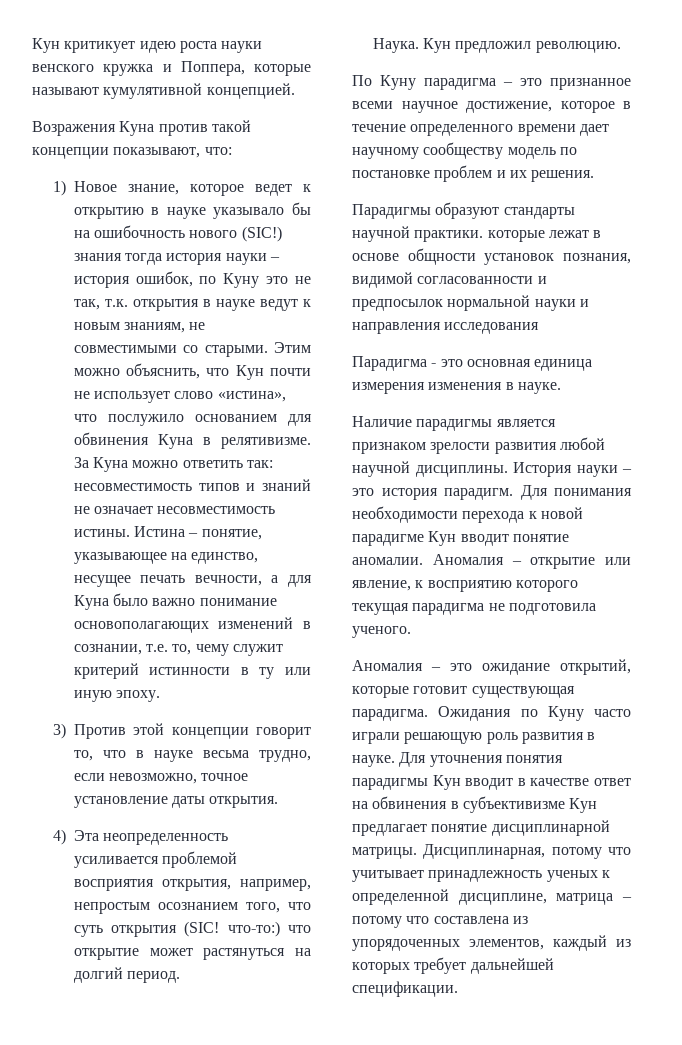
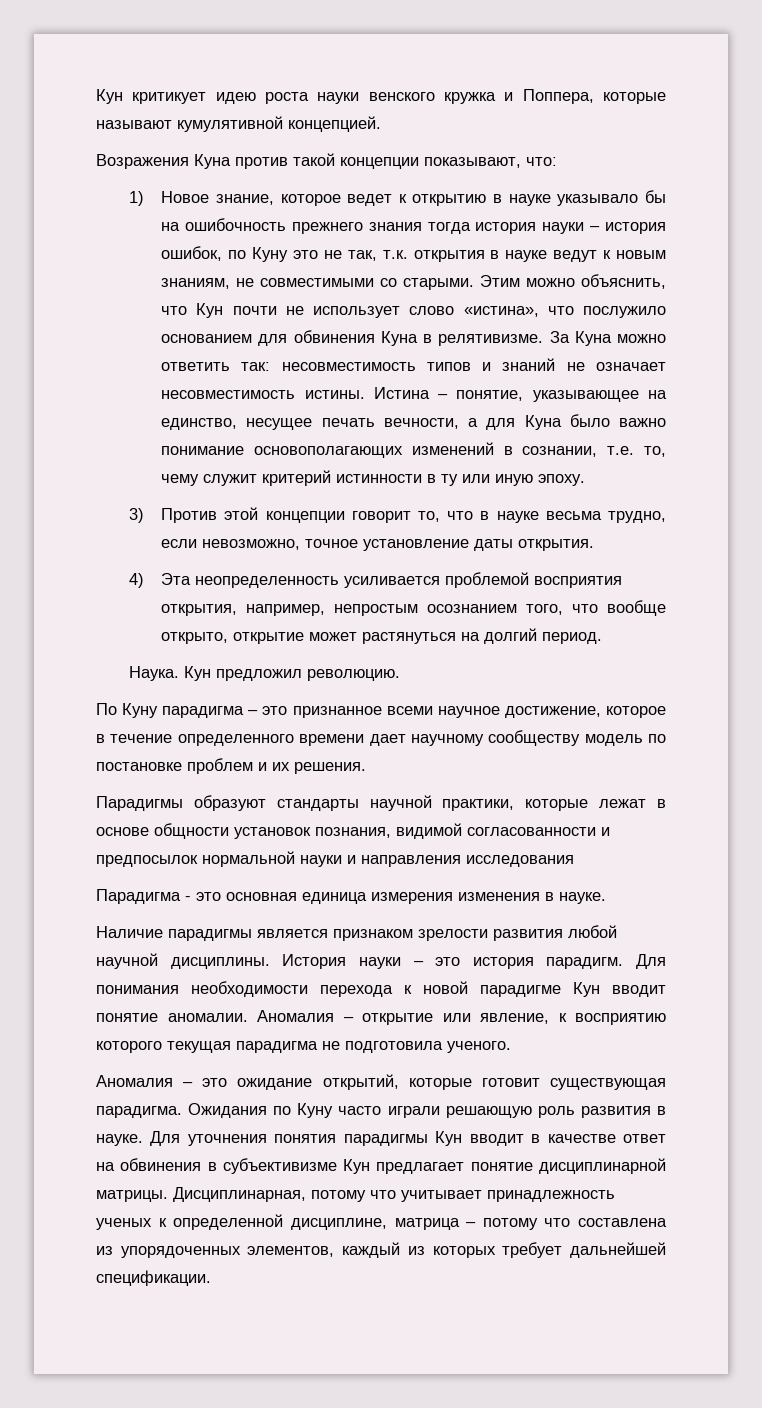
[189,226,282,242] нового (SIC!) -> [291,222,363,234] прежнего
[73,921,311,937] суть открытия (SIC! что-то:) что -> [607,600,666,616] [161,632,229,644] вообще открыто,
[414,230,484,242] практики. -> [442,799,515,811] практики,

